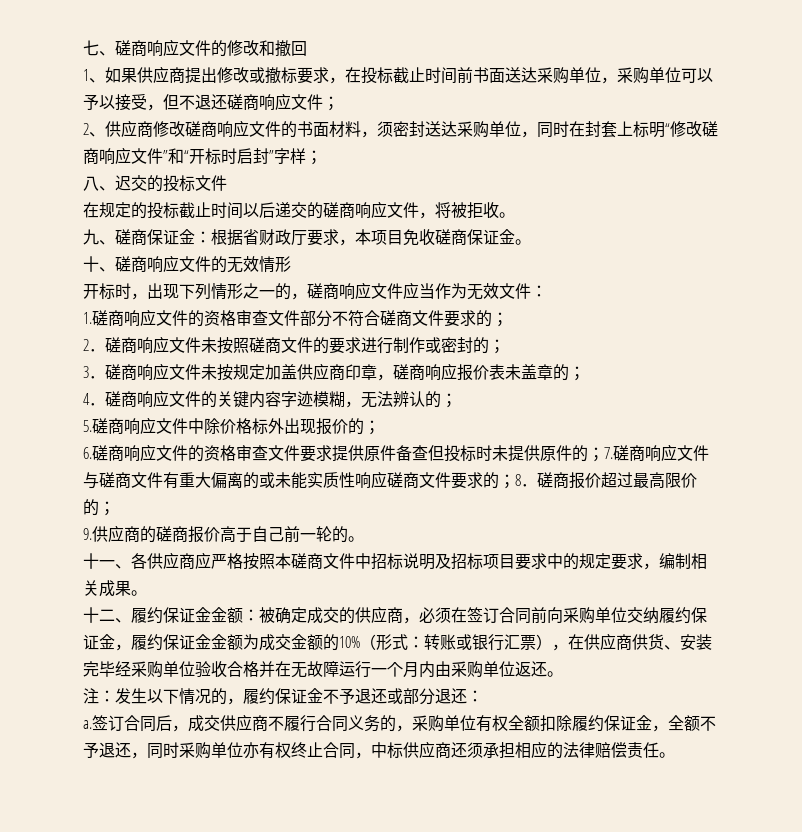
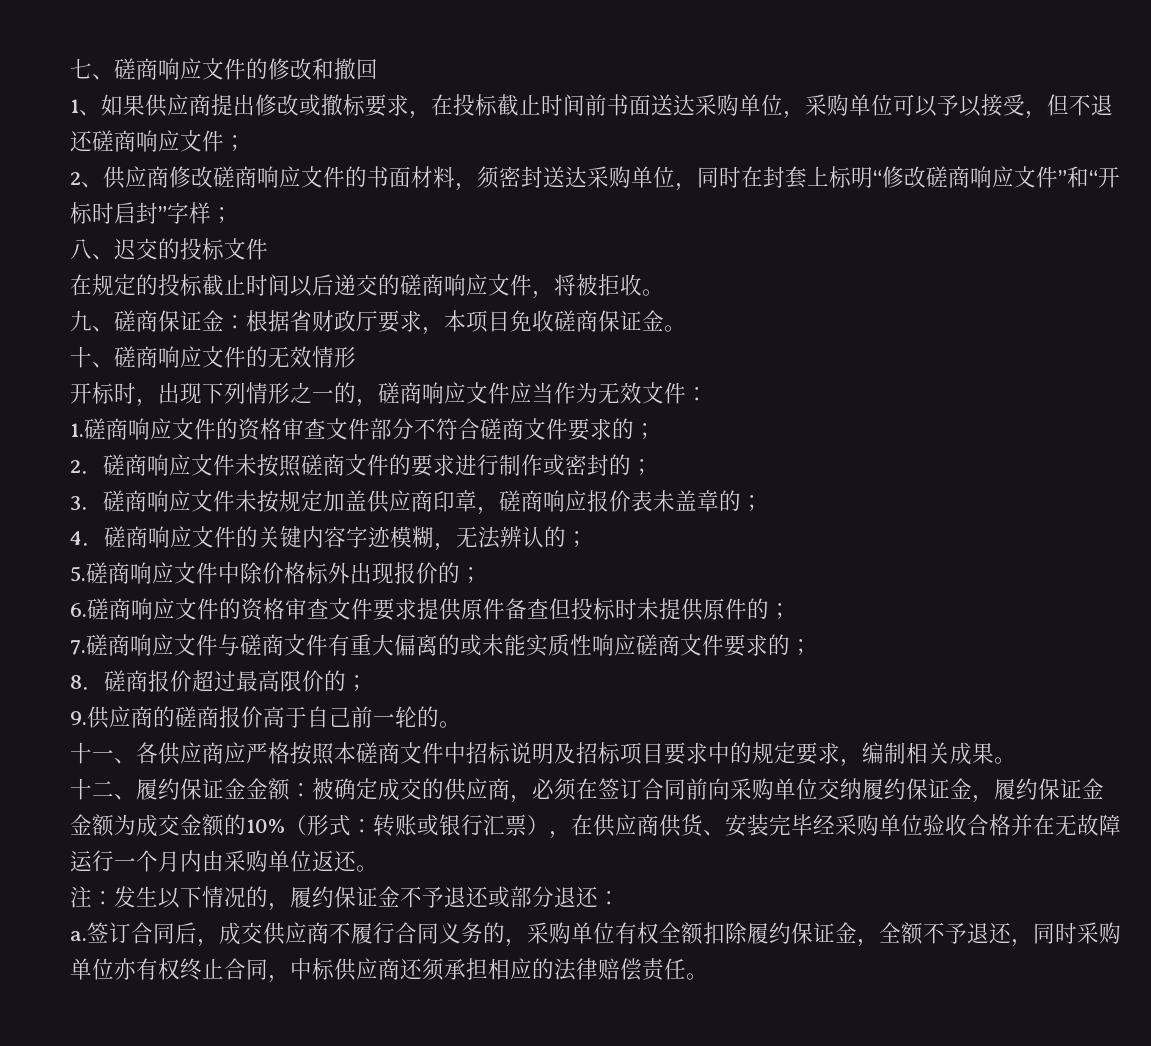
(604, 454) none -> (791, 611) //
(515, 481) none -> (812, 647) //

